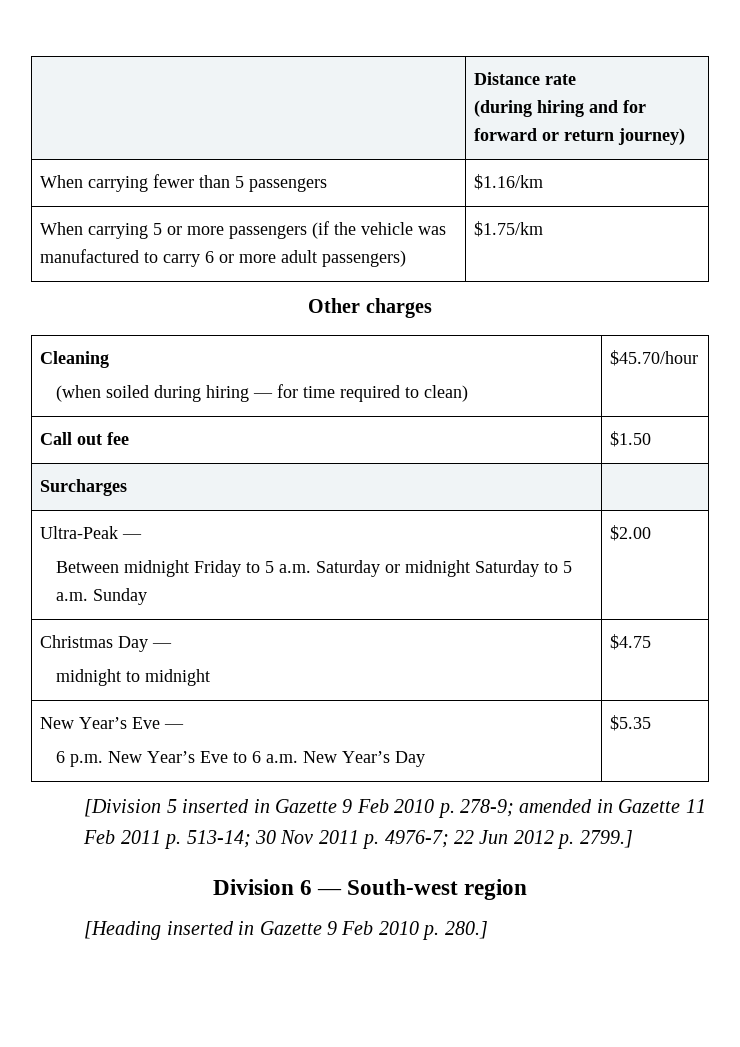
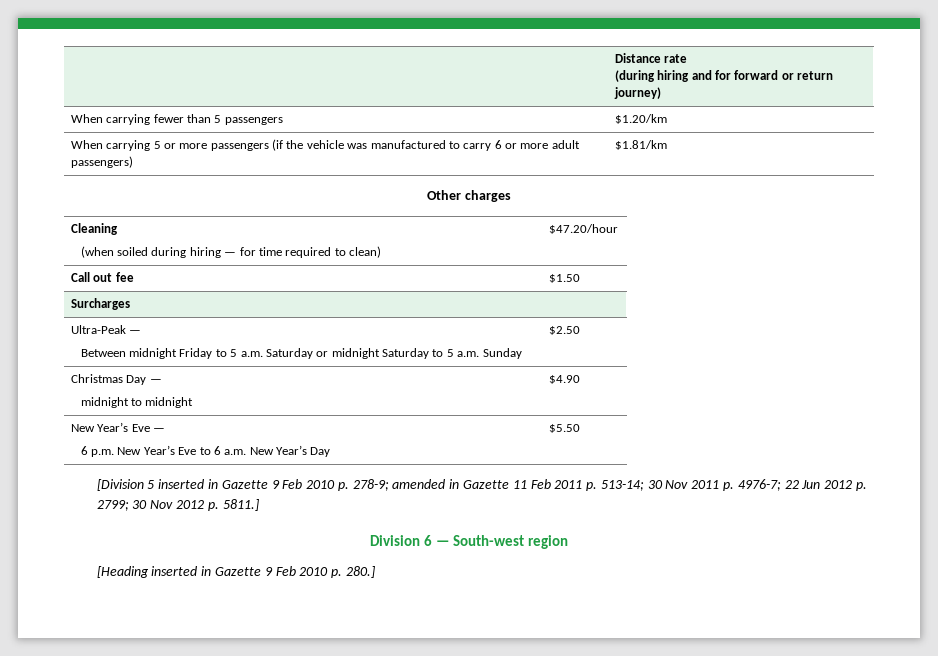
[473,174,543,190] $1.16/km -> [614,114,667,124] $1.20/km
[473,221,543,237] $1.75/km -> [614,140,667,150] $1.81/km
[609,350,698,366] $45.70/hour -> [548,224,618,234] $47.20/hour
[609,525,651,541] $2.00 -> [548,326,580,335] $2.50
[609,634,651,650] $4.75 -> [548,375,580,384] $4.90
[609,715,651,731] $5.35 -> [548,424,580,433] $5.50
[579,830,633,848] 2799.] -> [96,499,259,511] 2799; 30 Nov 2012 p. 5811.]

